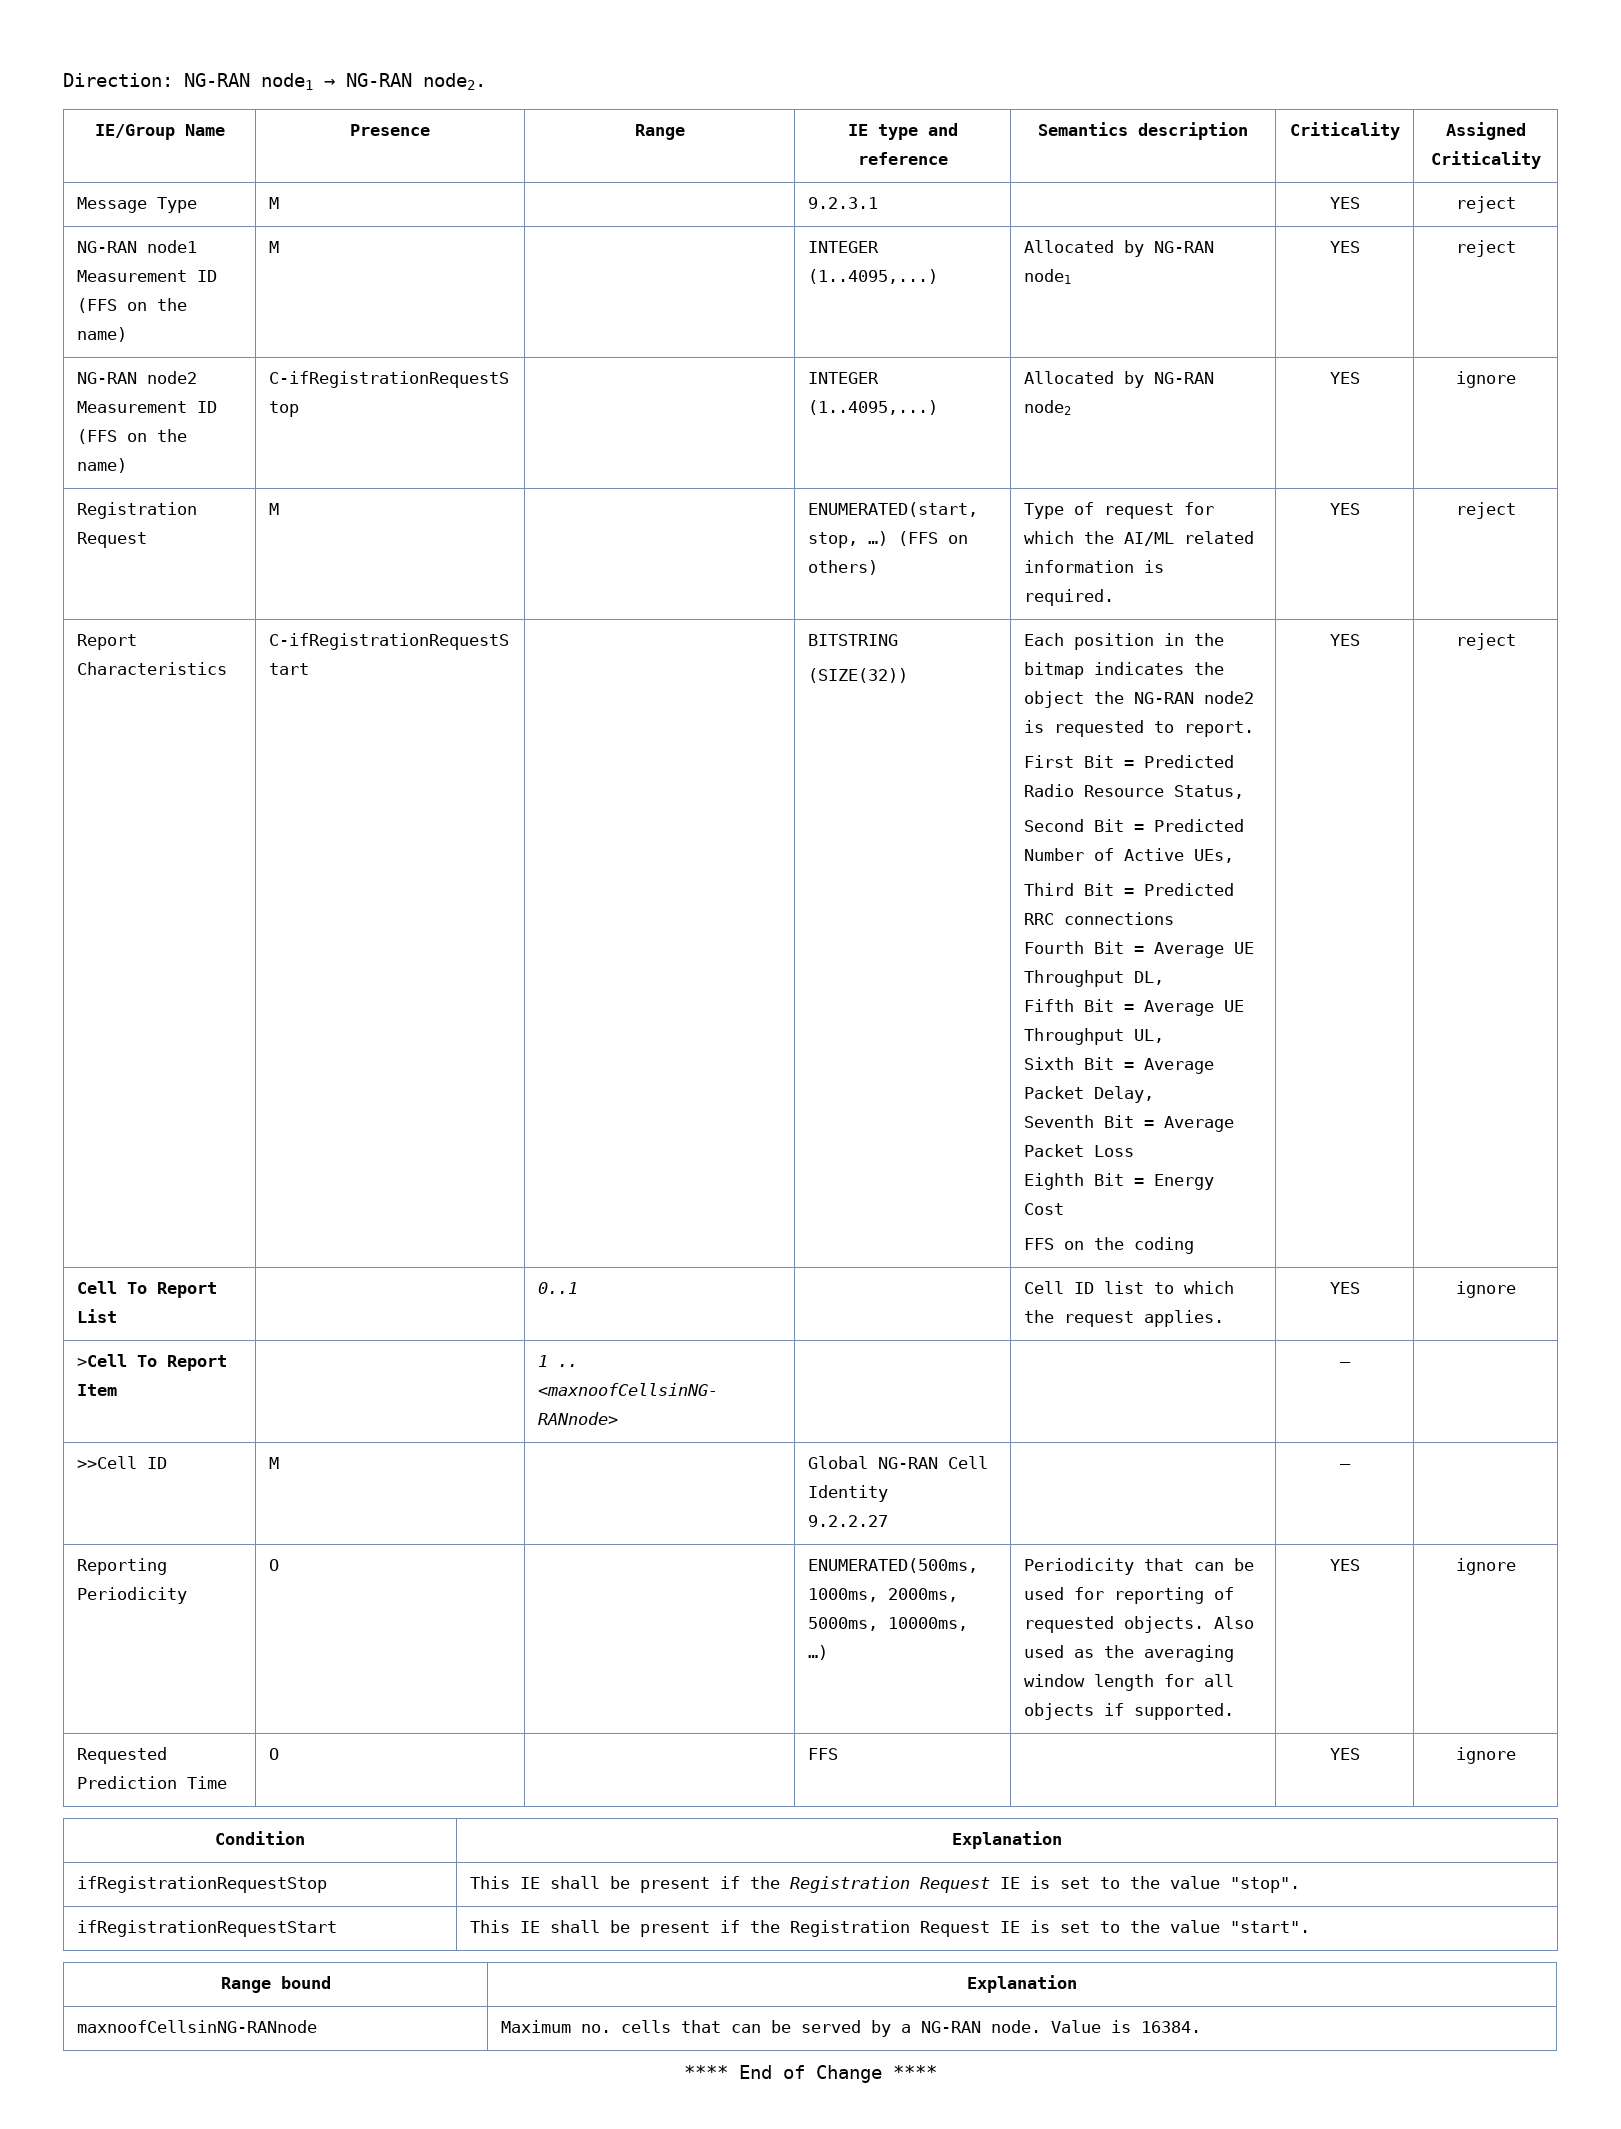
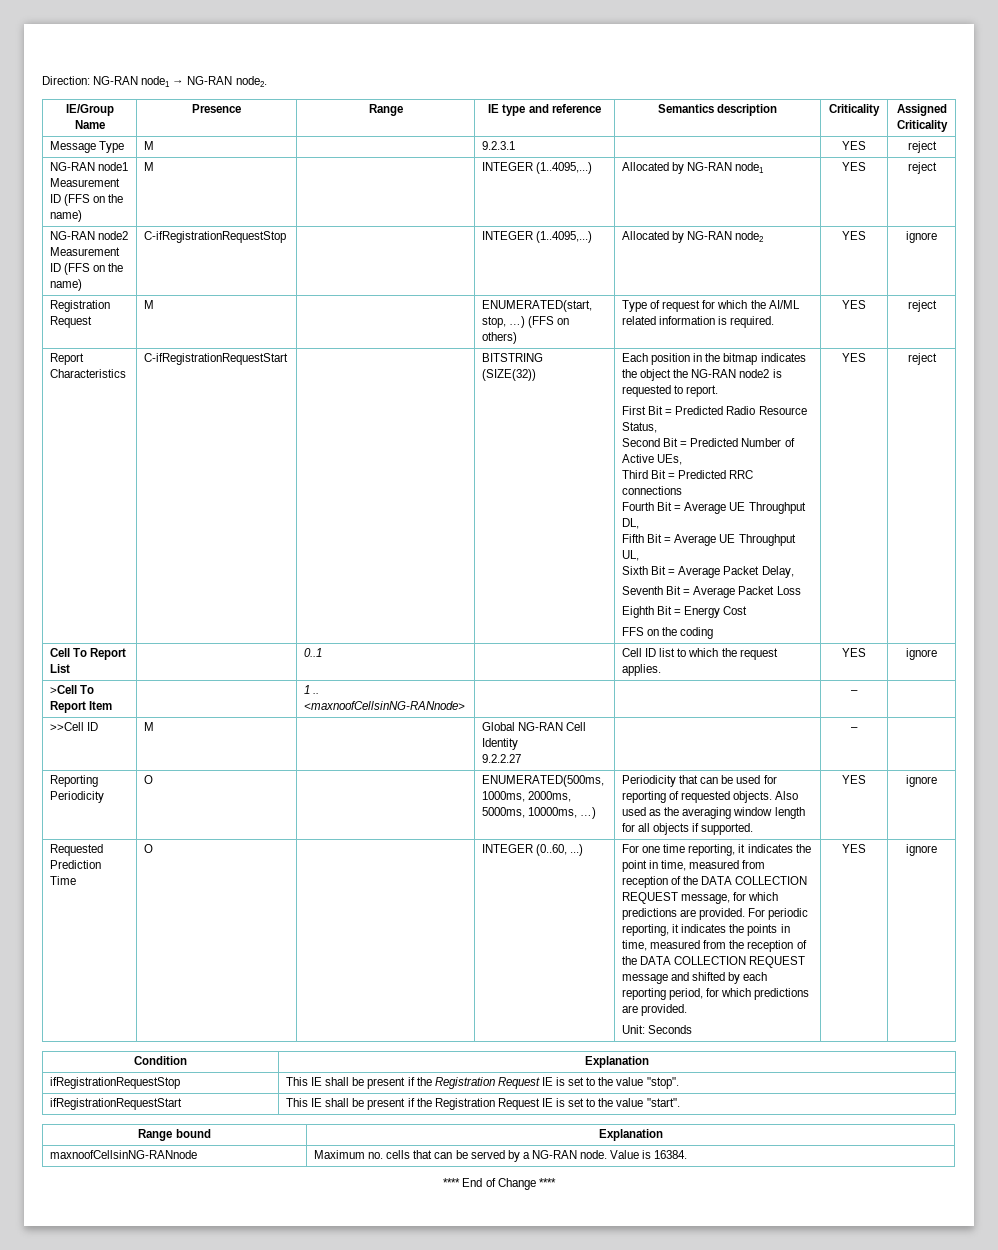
[807,1748,838,1760] FFS | -> [482,844,584,856] [622,844,811,856] [622,860,766,872] [622,876,808,888] [622,892,779,904] [622,908,809,920] [622,924,790,936] [622,940,807,952] [622,956,806,968] [622,972,768,984] [622,988,810,1000] [622,1004,688,1016] [622,1025,693,1034] INTEGER (0..60, ...) | For one time reporting, it indicates the point in time, measured from reception of the DATA COLLECTION REQUEST message, for which predictions are provided. For periodic reporting, it indicates the points in time, measured from the reception of the DATA COLLECTION REQUEST message and shifted by each reporting period, for which predictions are provided. // Unit: Seconds

